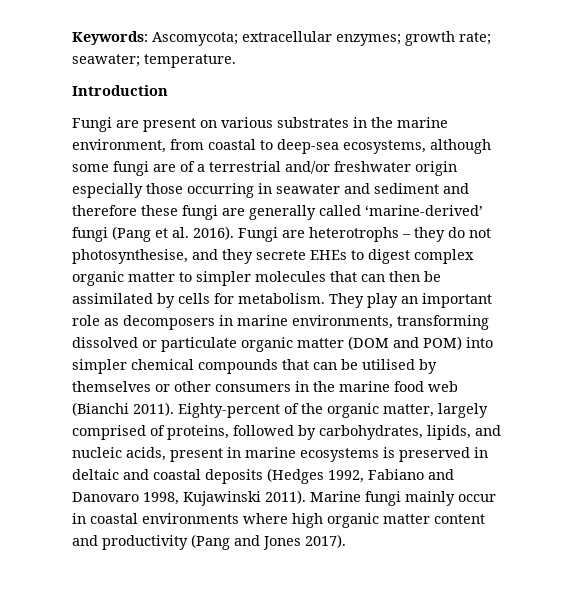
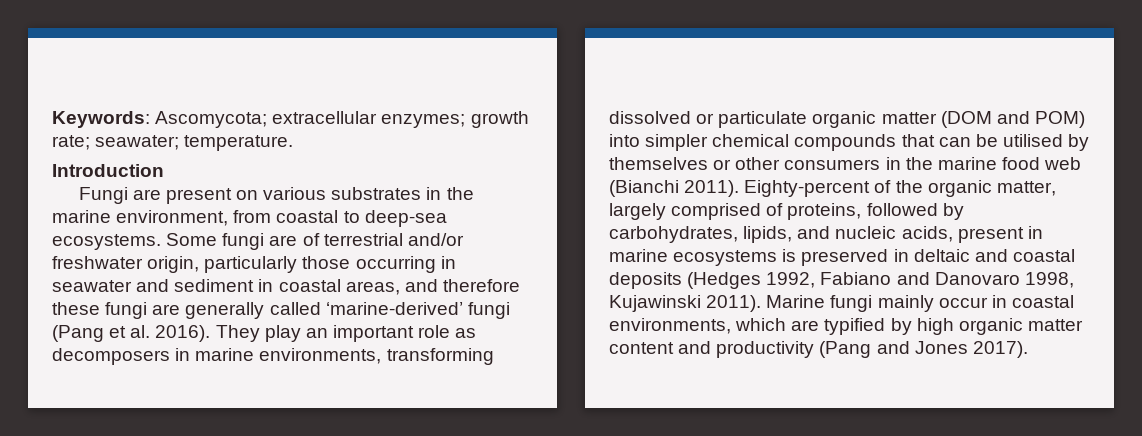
[343,139,491,154] [72,164,109,172] ecosystems, although some -> [52,233,218,250] ecosystems. Some
[197,164,205,172] a -> (320, 239) none
[415,161,457,176] [72,183,143,198] origin especially -> [147,256,298,273] origin, particularly
(439, 188) none -> [258,279,400,295] in coastal areas,
[238,227,491,242] [72,249,474,264] [72,271,441,286] [72,293,325,308] Fungi are heterotrophs – they do not photosynthesise, and they secrete EHEs to digest complex organic matter to simpler molecules that can then be assimilated by cells for metabolism. -> (211, 333) none
[142,513,288,524] environments where -> [609,318,912,335] environments, which are typified by

